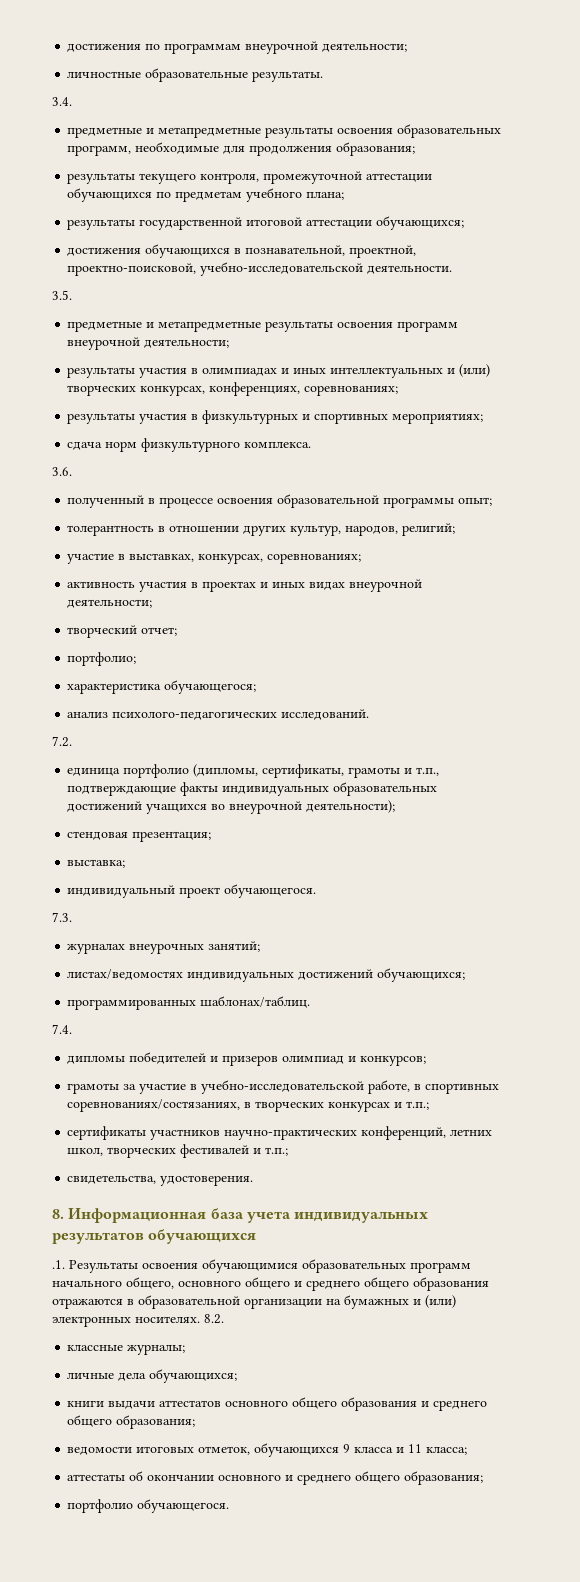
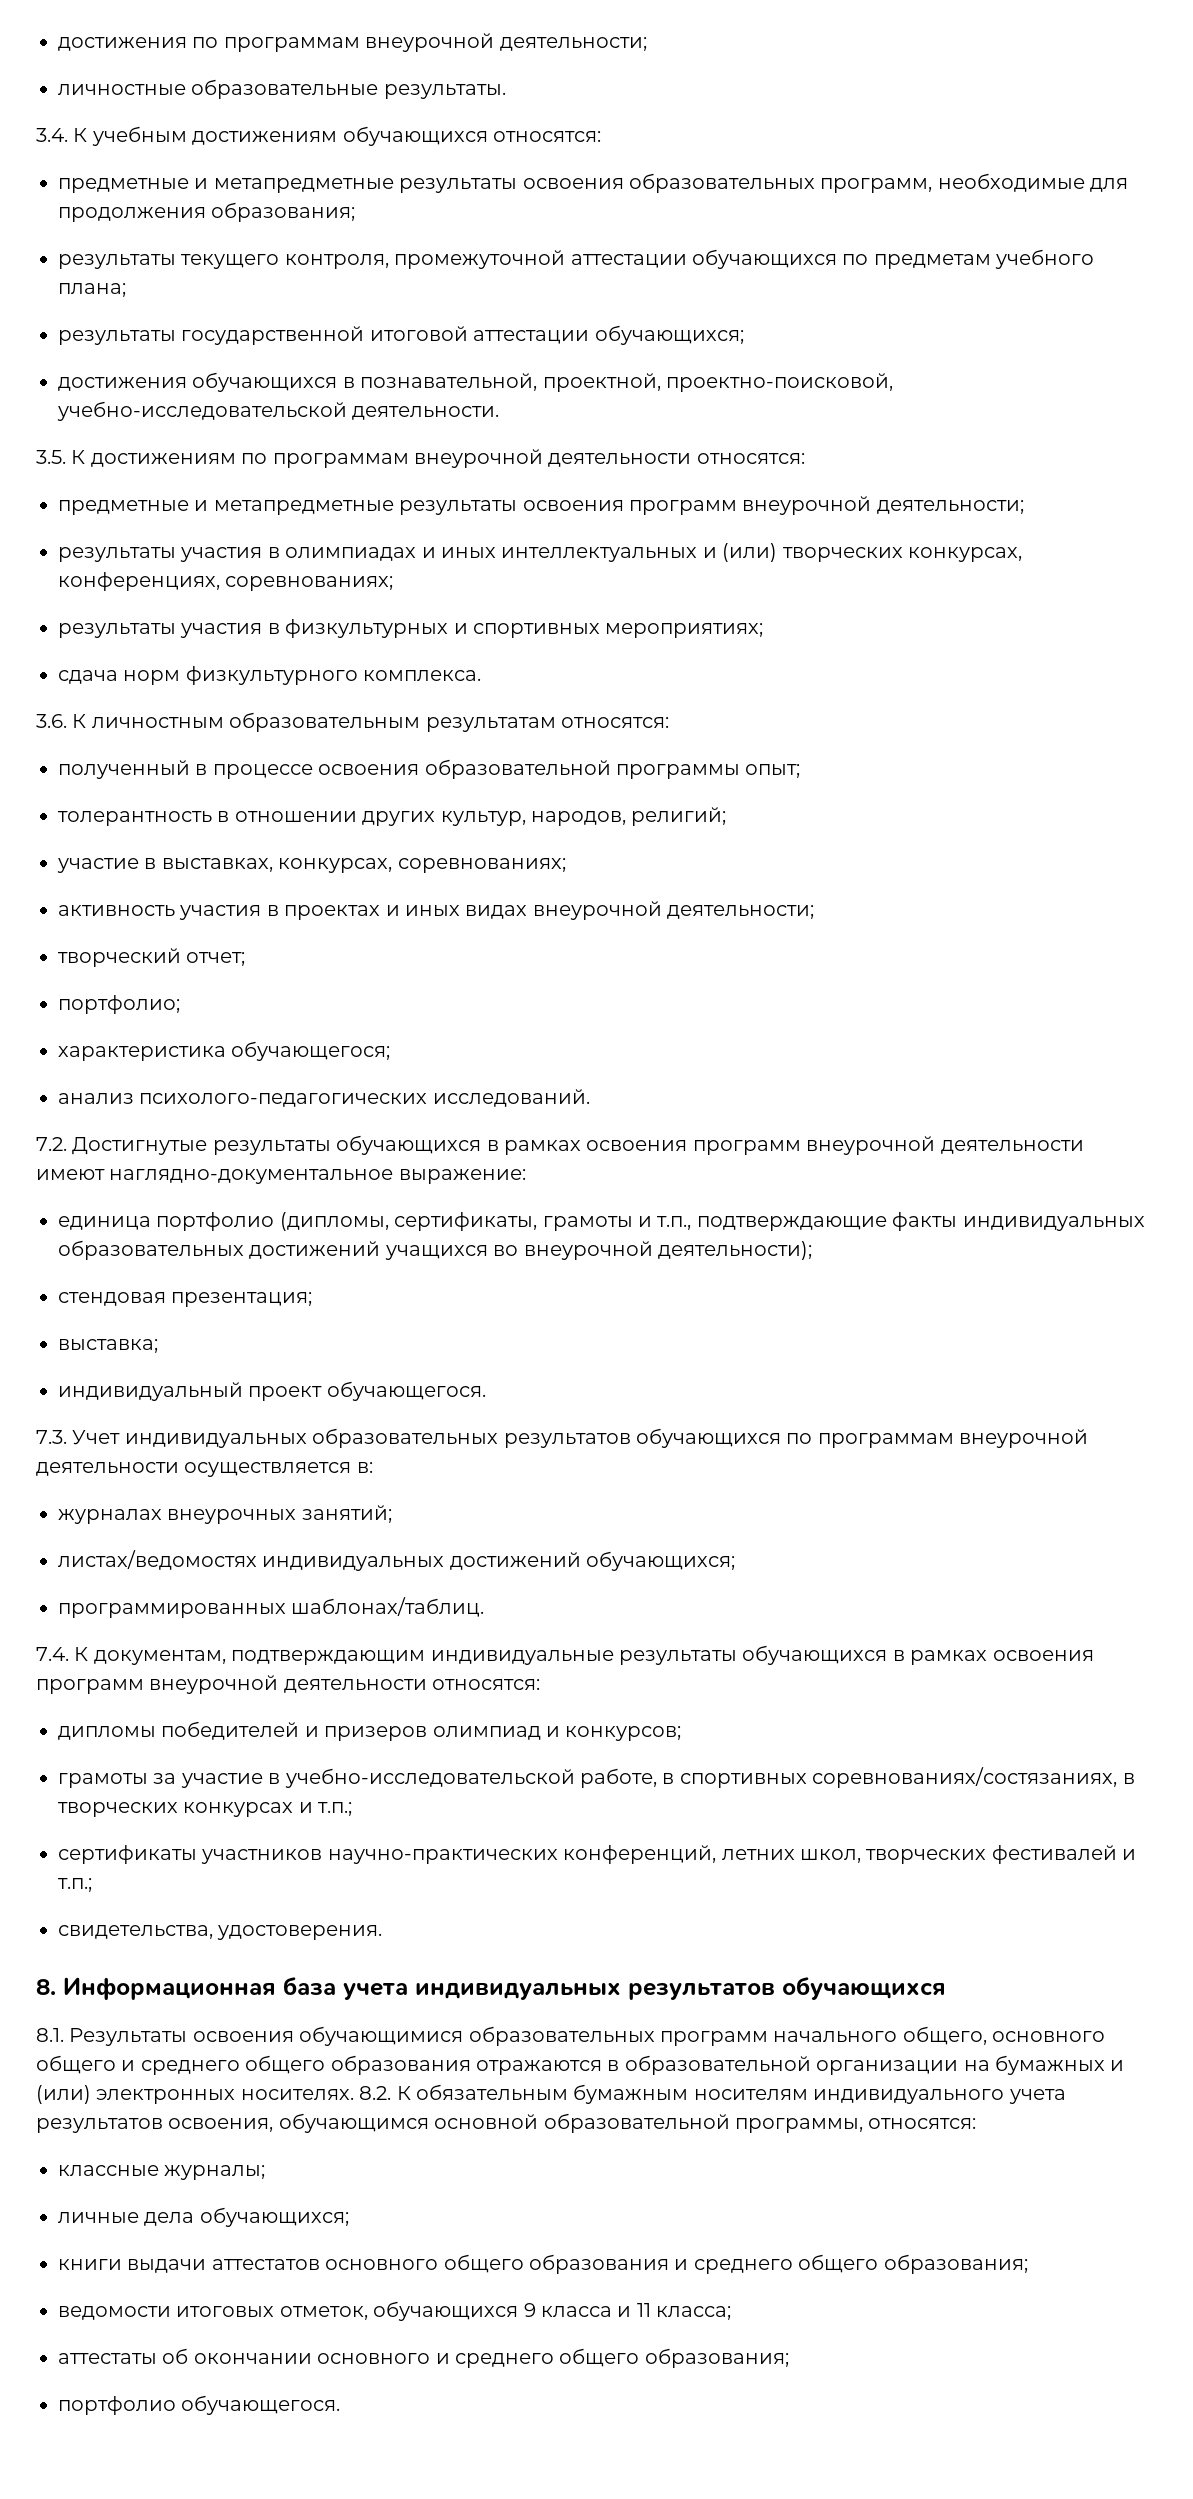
(72, 101) none -> [73,126,601,146] К учебным достижениям обучающихся относятся:
(72, 295) none -> [71,449,805,468] К достижениям по программам внеурочной деятельности относятся:
(72, 471) none -> [72,712,669,732] К личностным образовательным результатам относятся:
(72, 741) none -> [72,1135,1084,1155] [36,1169,526,1184] Достигнутые результаты обучающихся в рамках освоения программ внеурочной деятельности имеют наглядно-документальное выражение:
(72, 917) none -> [72,1428,1089,1448] [36,1462,373,1477] Учет индивидуальных образовательных результатов обучающихся по программам внеурочной деятельности осуществляется в:
(72, 1029) none -> [74,1645,1094,1665] [36,1675,541,1694] К документам, подтверждающим индивидуальные результаты обучающихся в рамках освоения программ внеурочной деятельности относятся:
[52,1260,65,1269] .1. -> [36,2028,64,2042] 8.1.
(224, 1319) none -> [396,2084,1066,2104] [36,2113,977,2133] К обязательным бумажным носителям индивидуального учета результатов освоения, обучающимся основной образовательной программы, относятся:

